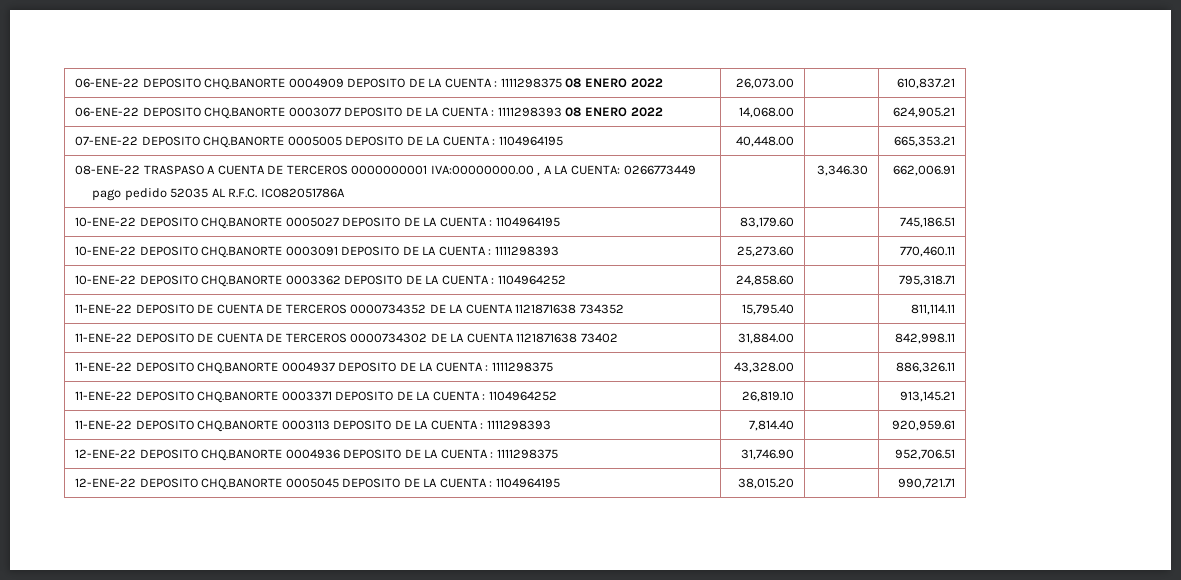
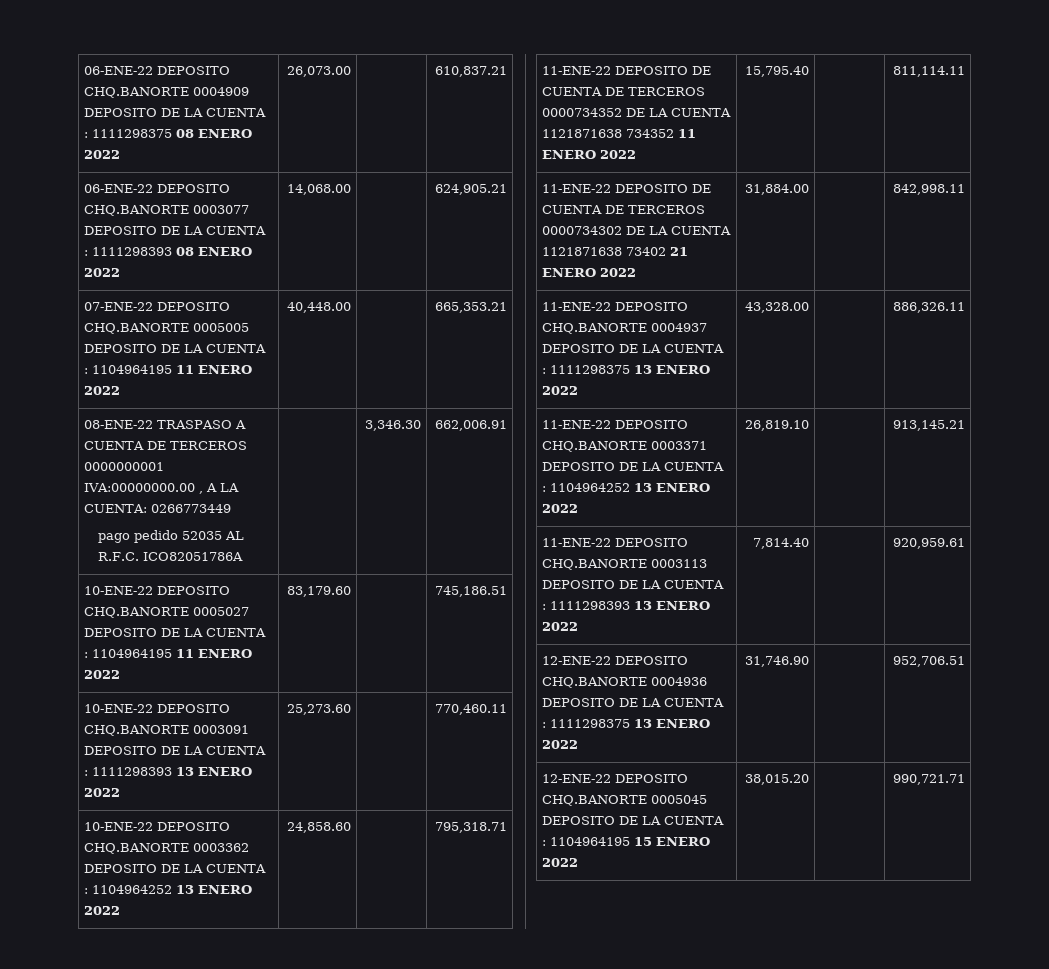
(563, 141) none -> [176,365,253,374] [84,386,121,395] 11 ENERO 2022
(560, 222) none -> [176,649,253,658] [84,670,121,679] 11 ENERO 2022
(559, 251) none -> [176,767,253,776] [84,788,121,797] 13 ENERO 2022
(566, 280) none -> [176,885,253,894] [84,906,121,915] 13 ENERO 2022
(624, 309) none -> [678,129,697,138] [542,150,637,159] 11 ENERO 2022
(618, 338) none -> [670,247,689,256] [542,268,637,277] 21 ENERO 2022
(553, 367) none -> [634,365,711,374] [542,386,579,395] 13 ENERO 2022
(557, 396) none -> [634,483,711,492] [542,504,579,513] 13 ENERO 2022
(551, 425) none -> [634,601,711,610] [542,622,579,631] 13 ENERO 2022
(558, 454) none -> [634,719,711,728] [542,740,579,749] 13 ENERO 2022
(560, 483) none -> [634,837,711,846] [542,858,579,867] 15 ENERO 2022

